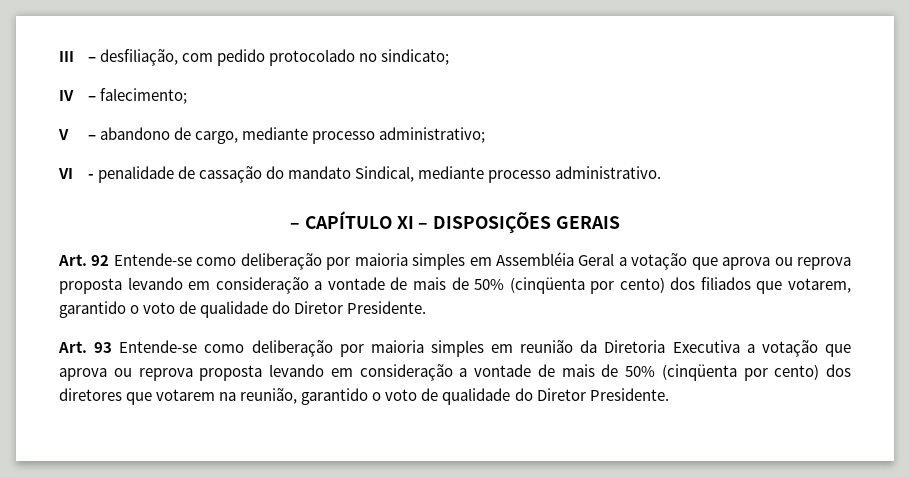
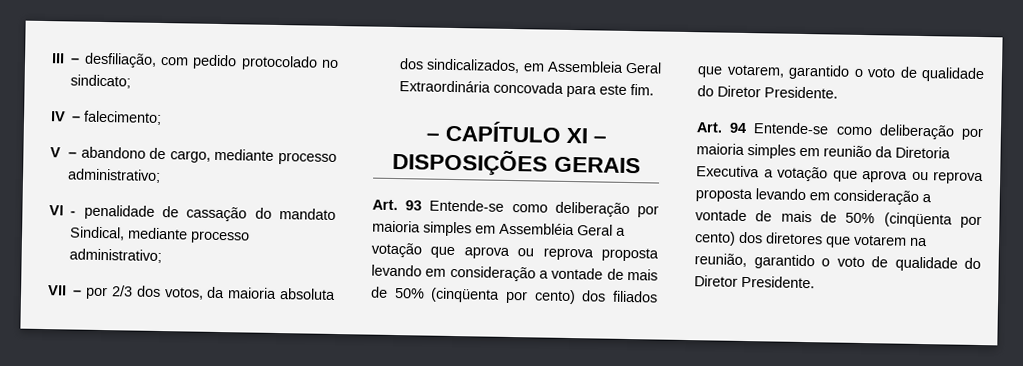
[555,166,662,179] administrativo. -> [69,248,163,264] [48,285,336,300] [399,58,662,74] [399,80,655,98] administrativo; // VII – por 2/3 dos votos, da maioria absoluta dos sindicalizados, em Assembleia Geral Extraordinária concovada para este fim.
[91,255,110,266] 92 -> [405,200,423,211] 93
[94,342,113,353] 93 -> [729,122,748,134] 94

